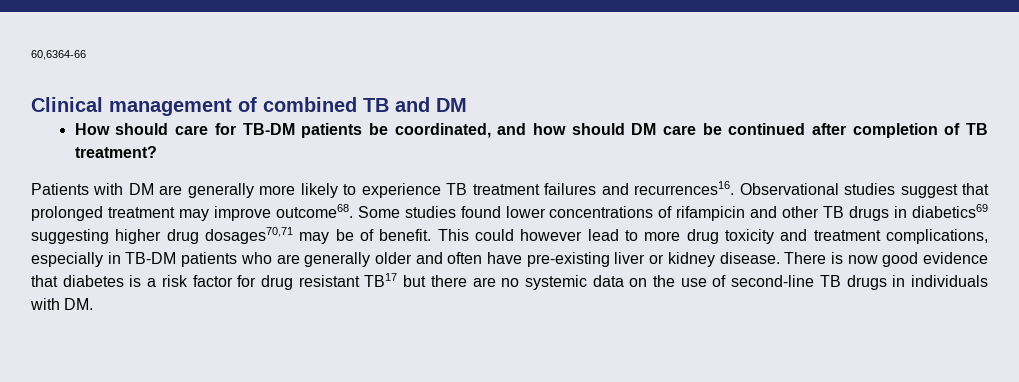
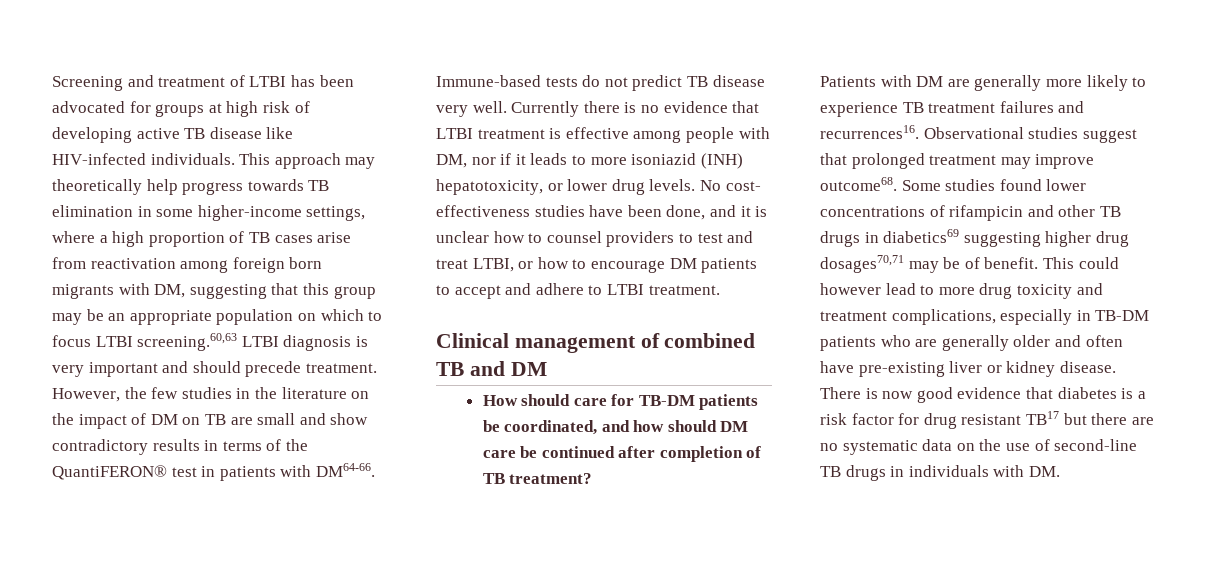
[31,50,86,60] 60,6364-66 -> [52,75,354,91] [52,101,310,117] [52,127,294,143] [52,153,376,169] [52,179,330,195] [52,205,366,221] [52,231,352,247] [52,257,323,273] [52,283,376,299] [52,309,383,325] [52,333,368,351] [52,361,377,377] [52,387,370,402] [52,413,369,429] [52,439,308,455] [52,463,375,481] [436,75,765,91] [436,101,760,117] [436,127,770,143] [436,153,743,169] [436,179,761,195] [436,205,768,220] [436,231,754,247] [436,257,758,273] [436,283,720,299] Screening and treatment of LTBI has been advocated for groups at high risk of developing active TB disease like HIV-infected individuals. This approach may theoretically help progress towards TB elimination in some higher-income settings, where a high proportion of TB cases arise from reactivation among foreign born migrants with DM, suggesting that this group may be an appropriate population on which to focus LTBI screening.60,63 LTBI diagnosis is very important and should precede treatment. However, the few studies in the literature on the impact of DM on TB are small and show contradictory results in terms of the QuantiFERON® test in patients with DM64-66. Immune-based tests do not predict TB disease very well. Currently there is no evidence that LTBI treatment is effective among people with DM, nor if it leads to more isoniazid (INH) hepatotoxicity, or lower drug levels. No cost- effectiveness studies have been done, and it is unclear how to counsel providers to test and treat LTBI, or how to encourage DM patients to accept and adhere to LTBI treatment.
[524,275,587,290] systemic -> [842,440,918,455] systematic

